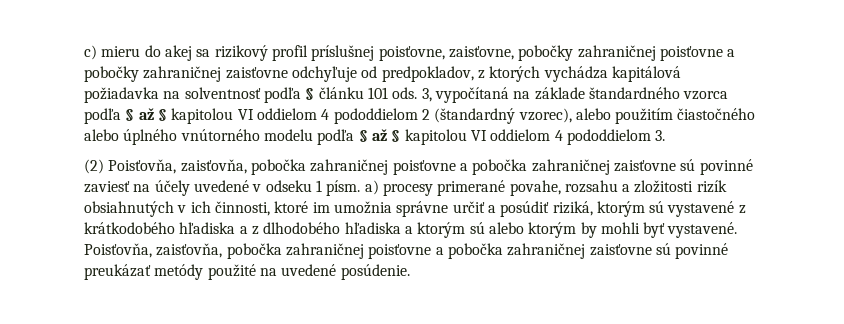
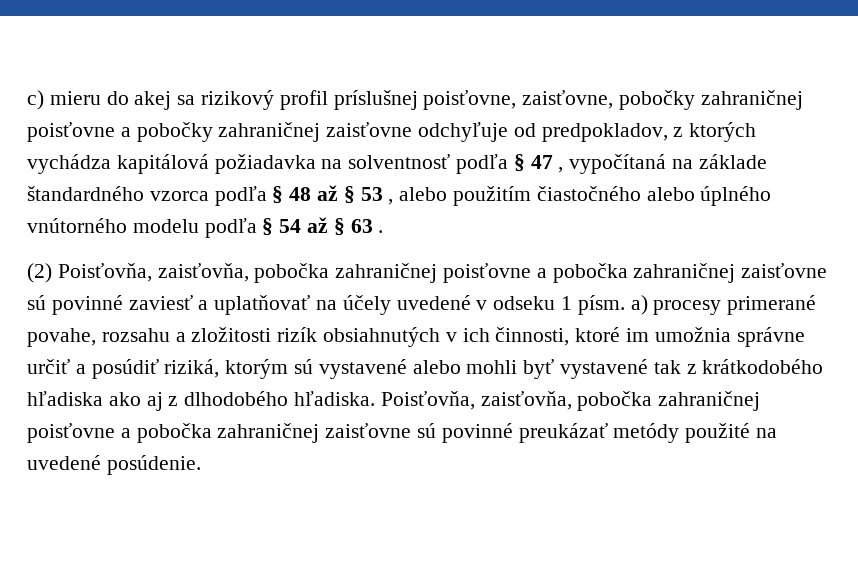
[318,87,432,102] článku 101 ods. 3, -> [530,155,564,173] 47 ,
[138,108,572,124] až § kapitolou VI oddielom 4 pododdielom 2 (štandardný vzorec), -> [289,185,394,205] 48 až § 53 ,
[371,129,666,145] až § kapitolou VI oddielom 4 pododdielom 3. -> [279,217,384,236] 54 až § 63 .
(130, 187) none -> [198,295,311,315] a uplatňovať
[738,205,746,214] [84,222,738,238] z krátkodobého hľadiska a z dlhodobého hľadiska a ktorým sú alebo ktorým by mohli byť vystavené. -> [412,359,824,379] [27,391,376,411] alebo mohli byť vystavené tak z krátkodobého hľadiska ako aj z dlhodobého hľadiska.

